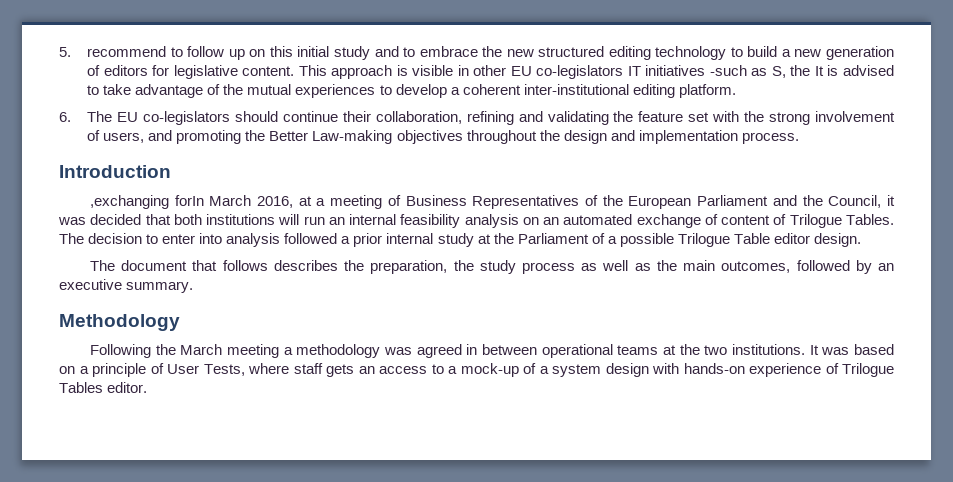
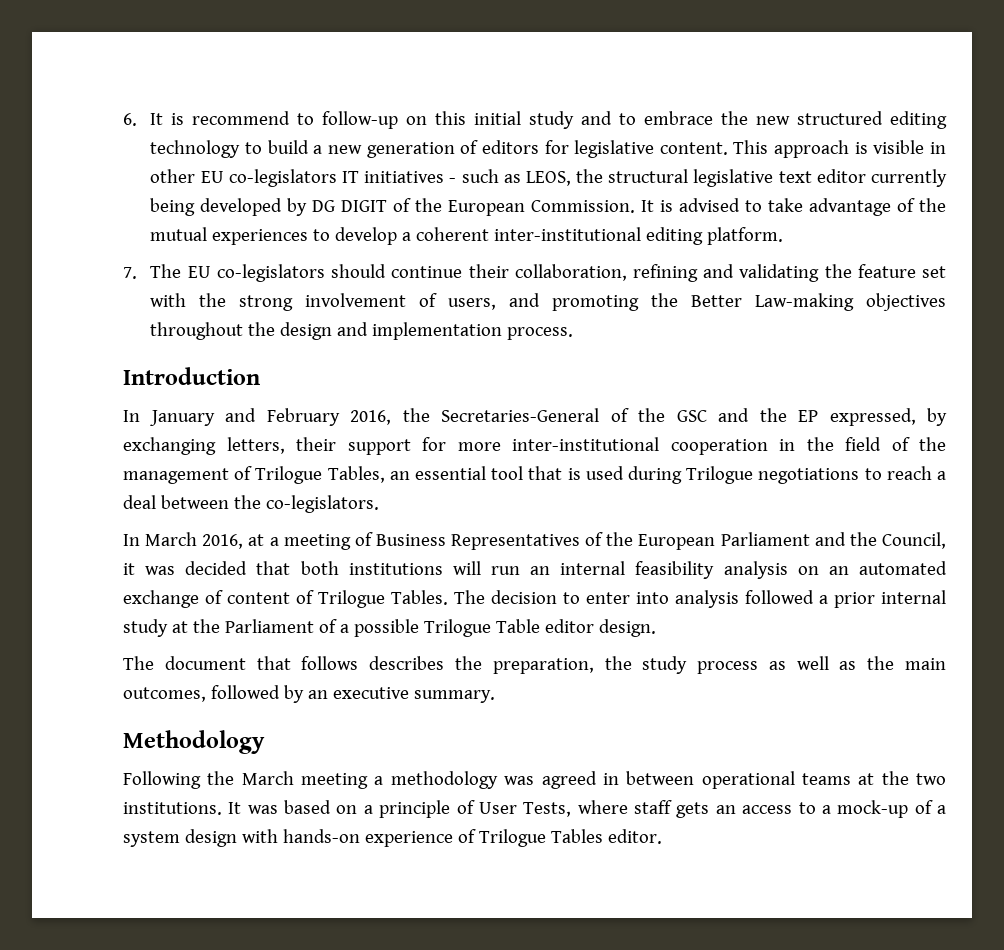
[59,46,245,60] 5. recommend to follow up -> [123,111,399,129] 6. It is recommend to follow-up
[709,65,811,78] -such as S, the -> [449,169,947,187] [150,198,636,216] - such as LEOS, the structural legislative text editor currently being developed by DG DIGIT of the European Commission.
[59,112,71,122] 6. -> [123,267,137,279] 7.
[89,195,204,209] ,exchanging forIn -> [123,408,947,426] [123,437,946,455] [123,466,947,484] [123,495,379,513] [123,534,140,546] In January and February 2016, the Secretaries-General of the GSC and the EP expressed, by exchanging letters, their support for more inter-institutional cooperation in the field of the management of Trilogue Tables, an essential tool that is used during Trilogue negotiations to reach a deal between the co-legislators. // In

